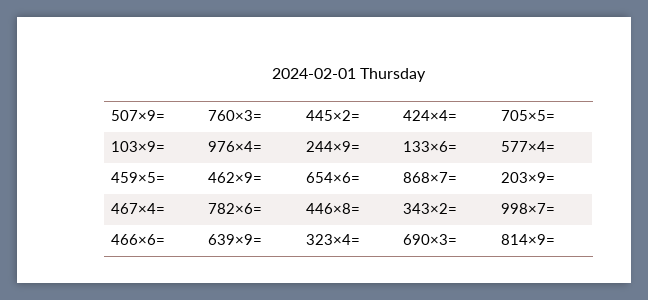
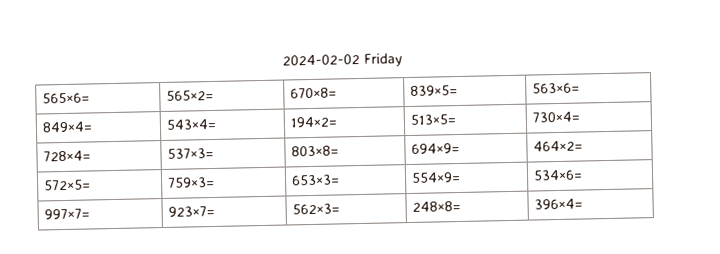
[271,68,427,82] [110,110,165,121] [207,110,262,121] [305,110,360,121] [402,110,457,121] [500,110,555,121] [110,141,165,152] [207,141,262,152] [305,141,360,152] [402,141,457,152] [500,141,555,152] [110,172,165,183] [207,172,262,183] [305,172,360,183] [402,172,457,183] [500,172,555,183] [110,203,165,214] [207,203,262,214] [305,203,360,214] [402,203,457,214] [500,203,555,214] [110,234,165,245] [207,234,262,245] [305,234,360,245] [402,234,457,245] [500,234,555,245] 2024-02-01 Thursday // 507×9= | 760×3= | 445×2= | 424×4= | 705×5= // 103×9= | 976×4= | 244×9= | 133×6= | 577×4= // 459×5= | 462×9= | 654×6= | 868×7= | 203×9= // 467×4= | 782×6= | 446×8= | 343×2= | 998×7= // 466×6= | 639×9= | 323×4= | 690×3= | 814×9= -> [282,53,403,67] [42,92,91,104] [166,89,215,101] [290,87,338,99] [410,85,459,96] [532,82,581,94] [42,121,94,133] [166,118,218,130] [290,116,338,128] [410,114,457,125] [532,111,581,123] [43,150,92,162] [167,147,215,159] [291,145,340,157] [411,142,461,154] [533,140,584,152] [44,179,92,191] [167,176,216,188] [291,174,341,186] [411,171,462,183] [533,169,584,181] [44,208,91,220] [168,205,216,217] [292,203,341,215] [412,200,462,212] [534,198,584,210] 2024-02-02 Friday // 565×6= | 565×2= | 670×8= | 839×5= | 563×6= // 849×4= | 543×4= | 194×2= | 513×5= | 730×4= // 728×4= | 537×3= | 803×8= | 694×9= | 464×2= // 572×5= | 759×3= | 653×3= | 554×9= | 534×6= // 997×7= | 923×7= | 562×3= | 248×8= | 396×4=

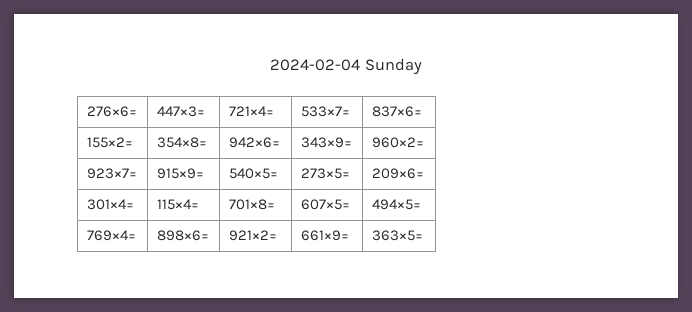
[282,53,403,67] [42,92,91,104] [166,89,215,101] [290,87,338,99] [410,85,459,96] [532,82,581,94] [42,121,94,133] [166,118,218,130] [290,116,338,128] [410,114,457,125] [532,111,581,123] [43,150,92,162] [167,147,215,159] [291,145,340,157] [411,142,461,154] [533,140,584,152] [44,179,92,191] [167,176,216,188] [291,174,341,186] [411,171,462,183] [533,169,584,181] [44,208,91,220] [168,205,216,217] [292,203,341,215] [412,200,462,212] [534,198,584,210] 2024-02-02 Friday // 565×6= | 565×2= | 670×8= | 839×5= | 563×6= // 849×4= | 543×4= | 194×2= | 513×5= | 730×4= // 728×4= | 537×3= | 803×8= | 694×9= | 464×2= // 572×5= | 759×3= | 653×3= | 554×9= | 534×6= // 997×7= | 923×7= | 562×3= | 248×8= | 396×4= -> [270,58,422,75] [86,106,137,117] [156,106,205,117] [228,106,274,116] [300,106,350,117] [371,106,422,117] [86,137,133,148] [156,137,207,148] [228,137,280,148] [300,137,352,148] [371,137,424,148] [86,168,137,179] [156,168,204,179] [228,168,278,179] [300,168,350,179] [371,168,424,179] [86,199,134,210] [156,199,199,210] [228,199,275,210] [300,199,350,210] [371,199,421,210] [86,230,136,241] [156,230,209,241] [228,230,277,241] [300,230,349,241] [371,230,423,241] 2024-02-04 Sunday // 276×6= | 447×3= | 721×4= | 533×7= | 837×6= // 155×2= | 354×8= | 942×6= | 343×9= | 960×2= // 923×7= | 915×9= | 540×5= | 273×5= | 209×6= // 301×4= | 115×4= | 701×8= | 607×5= | 494×5= // 769×4= | 898×6= | 921×2= | 661×9= | 363×5=

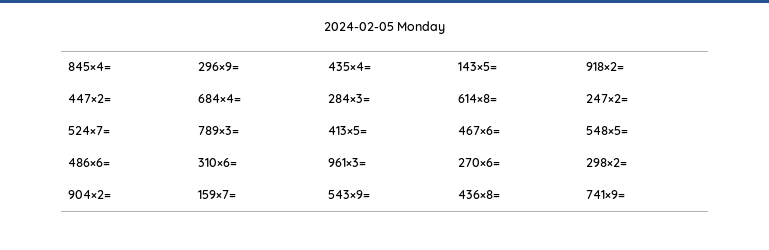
[270,58,422,75] [86,106,137,117] [156,106,205,117] [228,106,274,116] [300,106,350,117] [371,106,422,117] [86,137,133,148] [156,137,207,148] [228,137,280,148] [300,137,352,148] [371,137,424,148] [86,168,137,179] [156,168,204,179] [228,168,278,179] [300,168,350,179] [371,168,424,179] [86,199,134,210] [156,199,199,210] [228,199,275,210] [300,199,350,210] [371,199,421,210] [86,230,136,241] [156,230,209,241] [228,230,277,241] [300,230,349,241] [371,230,423,241] 2024-02-04 Sunday // 276×6= | 447×3= | 721×4= | 533×7= | 837×6= // 155×2= | 354×8= | 942×6= | 343×9= | 960×2= // 923×7= | 915×9= | 540×5= | 273×5= | 209×6= // 301×4= | 115×4= | 701×8= | 607×5= | 494×5= // 769×4= | 898×6= | 921×2= | 661×9= | 363×5= -> [323,21,446,34] [68,62,112,71] [198,62,240,71] [328,62,372,71] [458,62,498,71] [586,62,625,71] [68,94,112,103] [198,94,242,103] [328,94,371,103] [458,94,498,103] [586,94,629,103] [68,126,111,135] [198,126,240,135] [328,126,368,135] [458,126,501,135] [586,126,629,135] [68,158,111,167] [198,158,238,167] [328,158,367,167] [458,158,501,167] [586,158,628,167] [68,190,112,199] [198,190,237,199] [328,190,371,199] [458,190,501,199] [586,190,626,199] 2024-02-05 Monday // 845×4= | 296×9= | 435×4= | 143×5= | 918×2= // 447×2= | 684×4= | 284×3= | 614×8= | 247×2= // 524×7= | 789×3= | 413×5= | 467×6= | 548×5= // 486×6= | 310×6= | 961×3= | 270×6= | 298×2= // 904×2= | 159×7= | 543×9= | 436×8= | 741×9=

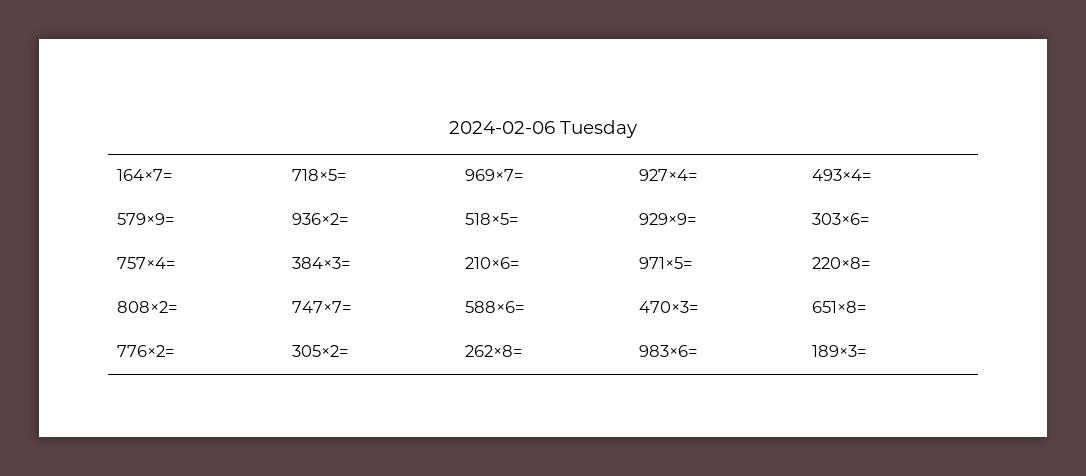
[323,21,446,34] [68,62,112,71] [198,62,240,71] [328,62,372,71] [458,62,498,71] [586,62,625,71] [68,94,112,103] [198,94,242,103] [328,94,371,103] [458,94,498,103] [586,94,629,103] [68,126,111,135] [198,126,240,135] [328,126,368,135] [458,126,501,135] [586,126,629,135] [68,158,111,167] [198,158,238,167] [328,158,367,167] [458,158,501,167] [586,158,628,167] [68,190,112,199] [198,190,237,199] [328,190,371,199] [458,190,501,199] [586,190,626,199] 2024-02-05 Monday // 845×4= | 296×9= | 435×4= | 143×5= | 918×2= // 447×2= | 684×4= | 284×3= | 614×8= | 247×2= // 524×7= | 789×3= | 413×5= | 467×6= | 548×5= // 486×6= | 310×6= | 961×3= | 270×6= | 298×2= // 904×2= | 159×7= | 543×9= | 436×8= | 741×9= -> [449,120,637,138] [116,169,172,181] [291,169,346,181] [464,169,523,181] [638,169,697,181] [811,169,871,181] [116,213,174,225] [291,213,348,225] [464,213,518,225] [638,213,696,225] [811,213,869,225] [116,257,175,269] [291,257,350,269] [464,257,519,269] [638,257,692,269] [811,257,870,269] [116,301,177,313] [291,301,351,313] [464,301,524,313] [638,301,698,313] [811,301,866,313] [116,345,174,357] [291,345,348,357] [464,345,522,357] [638,345,697,357] [811,345,866,357] 2024-02-06 Tuesday // 164×7= | 718×5= | 969×7= | 927×4= | 493×4= // 579×9= | 936×2= | 518×5= | 929×9= | 303×6= // 757×4= | 384×3= | 210×6= | 971×5= | 220×8= // 808×2= | 747×7= | 588×6= | 470×3= | 651×8= // 776×2= | 305×2= | 262×8= | 983×6= | 189×3=

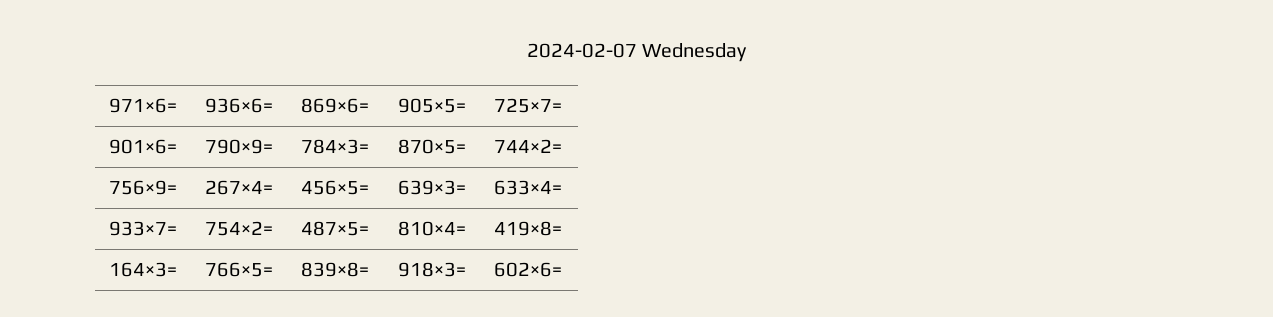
[449,120,637,138] [116,169,172,181] [291,169,346,181] [464,169,523,181] [638,169,697,181] [811,169,871,181] [116,213,174,225] [291,213,348,225] [464,213,518,225] [638,213,696,225] [811,213,869,225] [116,257,175,269] [291,257,350,269] [464,257,519,269] [638,257,692,269] [811,257,870,269] [116,301,177,313] [291,301,351,313] [464,301,524,313] [638,301,698,313] [811,301,866,313] [116,345,174,357] [291,345,348,357] [464,345,522,357] [638,345,697,357] [811,345,866,357] 2024-02-06 Tuesday // 164×7= | 718×5= | 969×7= | 927×4= | 493×4= // 579×9= | 936×2= | 518×5= | 929×9= | 303×6= // 757×4= | 384×3= | 210×6= | 971×5= | 220×8= // 808×2= | 747×7= | 588×6= | 470×3= | 651×8= // 776×2= | 305×2= | 262×8= | 983×6= | 189×3= -> [526,43,748,62] [108,98,177,113] [204,98,273,113] [300,98,369,113] [397,98,466,113] [493,98,562,113] [108,139,177,154] [204,139,273,154] [300,139,369,154] [397,139,466,154] [493,139,562,153] [108,180,177,195] [204,180,273,195] [300,180,369,195] [397,180,466,195] [493,180,562,195] [108,221,177,236] [204,221,273,236] [300,221,369,236] [397,221,466,236] [493,221,562,236] [108,262,177,277] [204,262,273,277] [300,262,369,277] [397,262,466,277] [493,262,562,277] 2024-02-07 Wednesday // 971×6= | 936×6= | 869×6= | 905×5= | 725×7= // 901×6= | 790×9= | 784×3= | 870×5= | 744×2= // 756×9= | 267×4= | 456×5= | 639×3= | 633×4= // 933×7= | 754×2= | 487×5= | 810×4= | 419×8= // 164×3= | 766×5= | 839×8= | 918×3= | 602×6=

